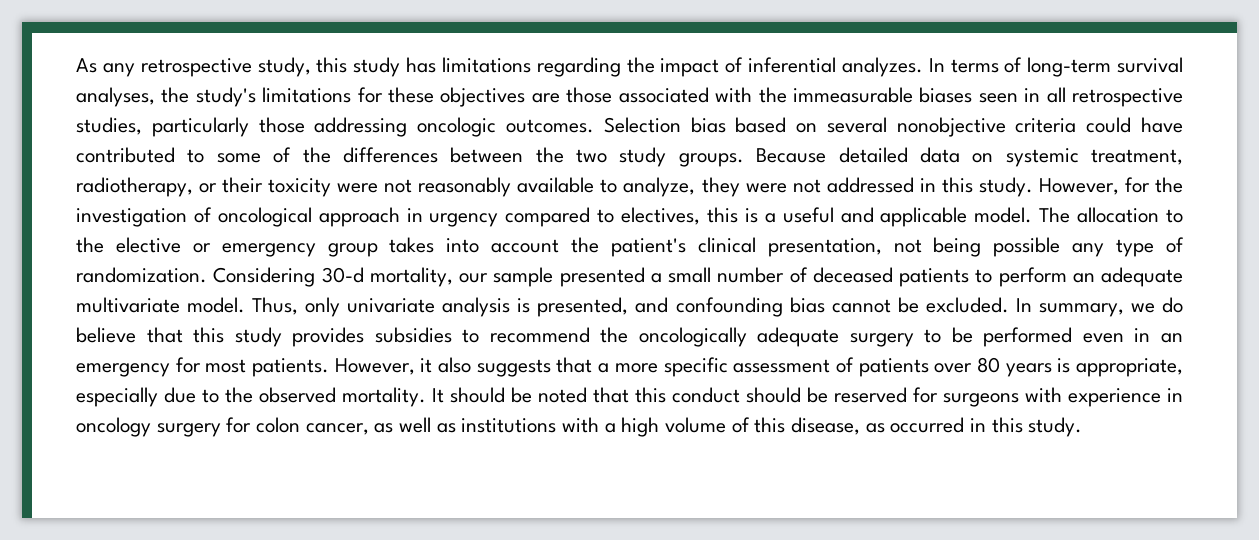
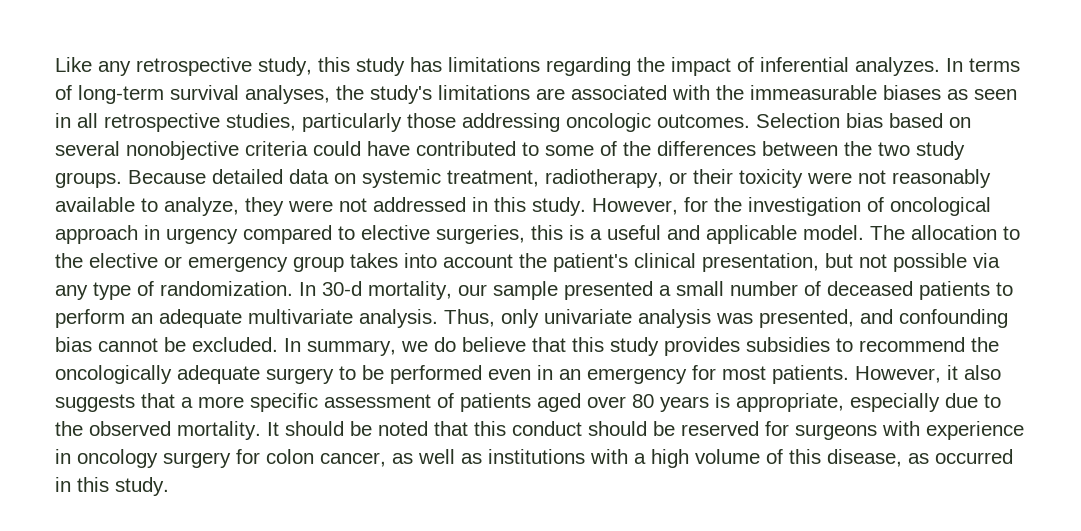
[76,58,97,73] As -> [55,57,92,72] Like
[357,87,613,107] for these objectives are those -> [536,88,565,100] are
(973, 95) none -> [947,89,968,100] as
[621,207,701,225] electives, -> [361,225,525,244] elective surgeries,
[893,237,1061,257] not being possible -> [825,253,1000,272] but not possible via
[213,267,316,287] Considering -> [299,282,316,296] In
[187,297,246,313] model. -> [359,309,438,328] analysis.
[517,298,531,313] is -> [716,313,753,324] was
(929, 367) none -> [537,393,581,412] aged

